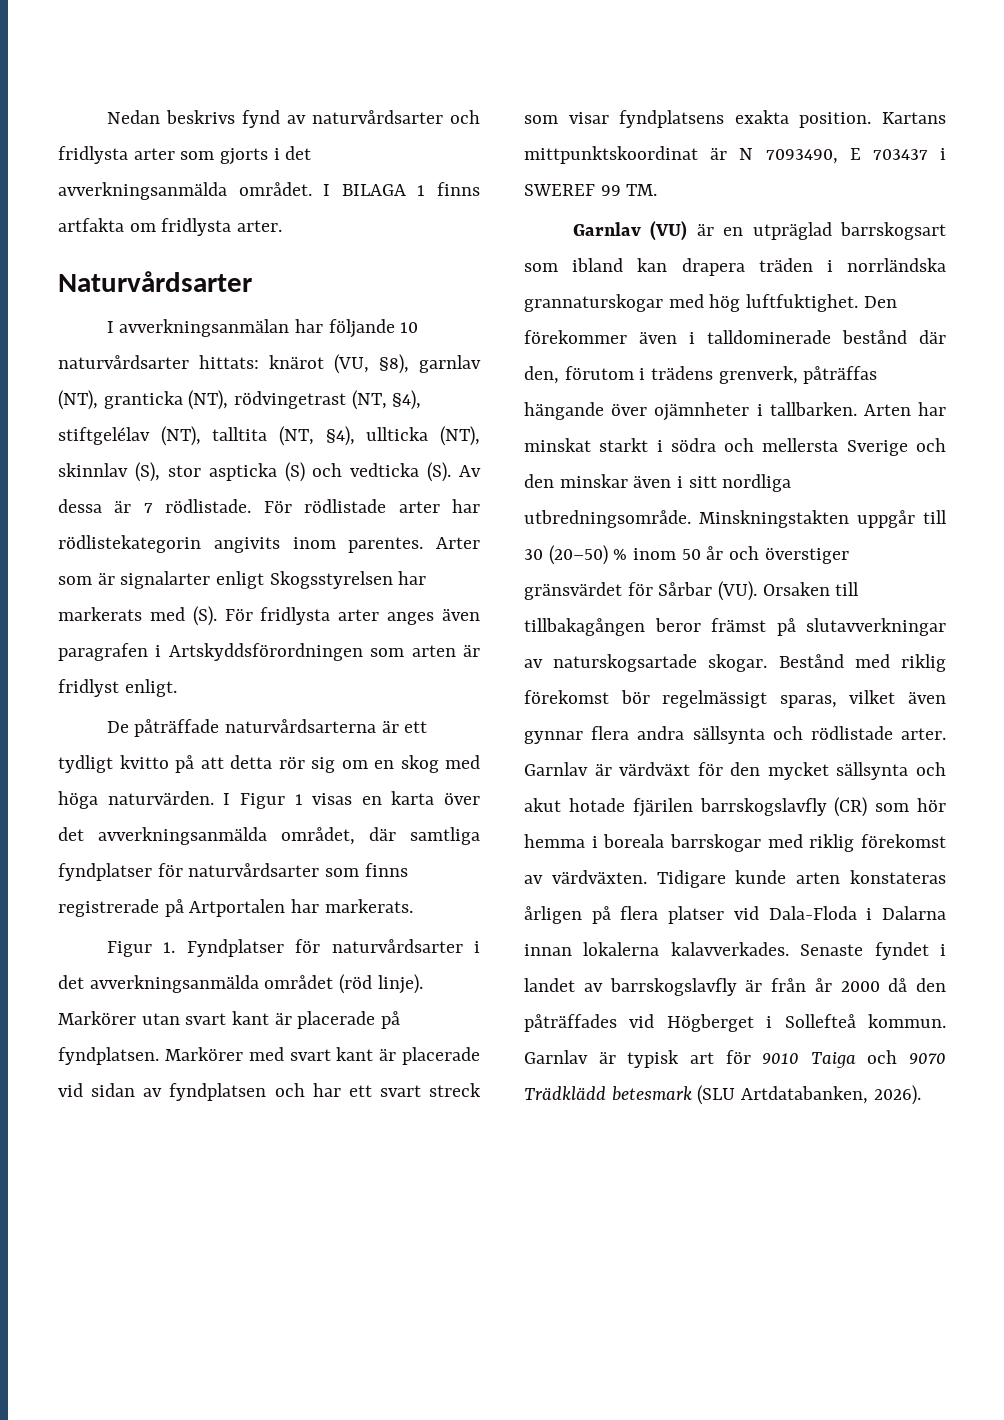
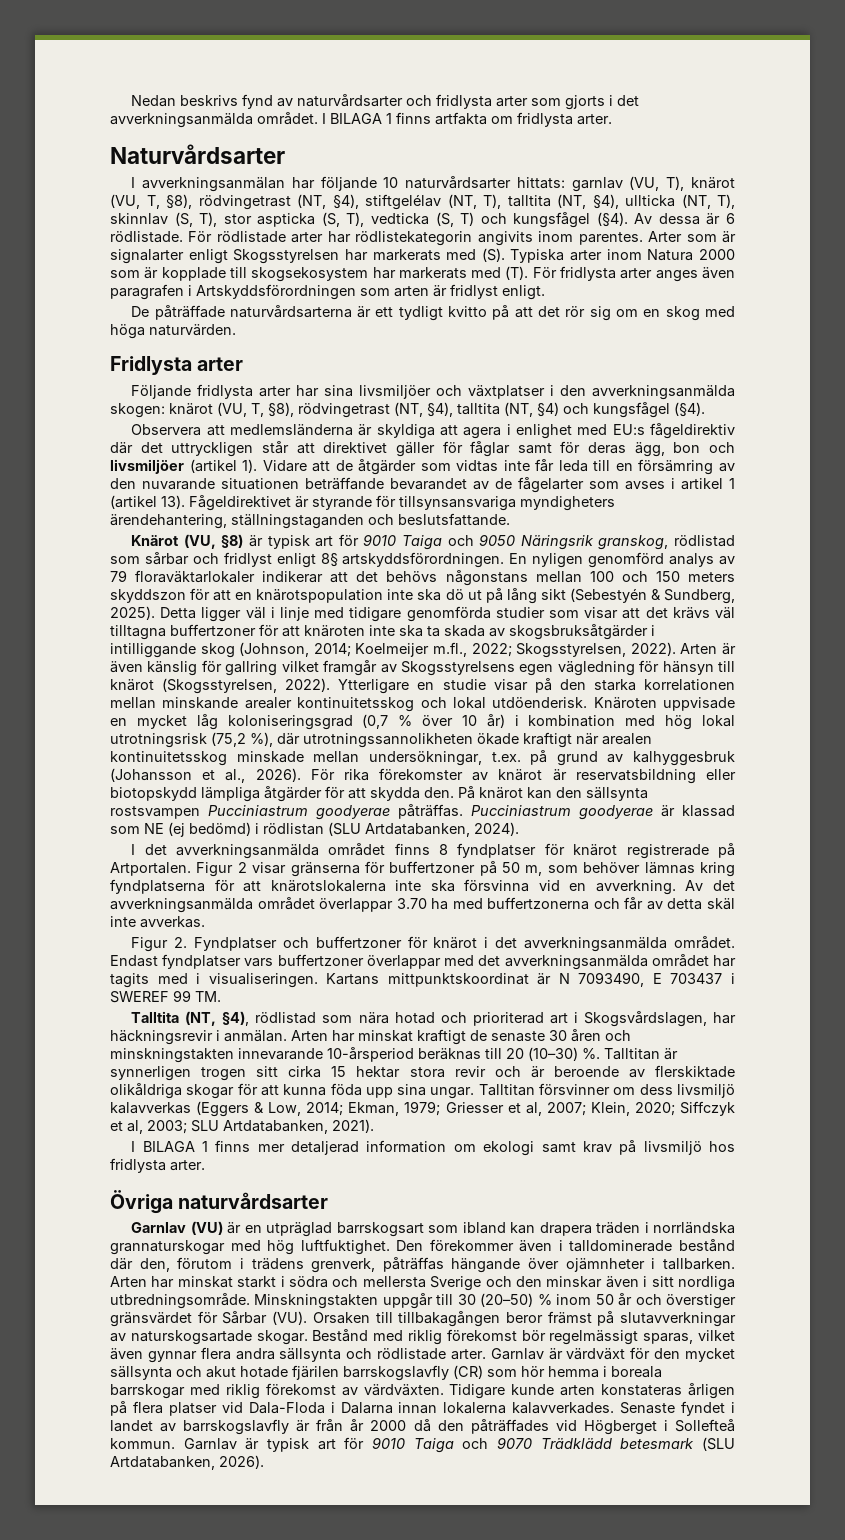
[269,354,481,374] [58,390,229,410] knärot (VU, §8), garnlav (NT), granticka (NT), -> [571,176,735,192] [110,194,192,209] garnlav (VU, T), knärot (VU, T, §8),
[160,426,201,446] (NT), -> [447,194,501,209] (NT, T),
[440,426,481,446] [58,462,452,482] (NT), skinnlav (S), stor aspticka (S) och vedticka (S). -> [681,194,735,209] [110,212,628,228] (NT, T), skinnlav (S, T), stor aspticka (S, T), vedticka (S, T) och kungsfågel (§4).
[143,503,153,513] 7 -> [726,213,735,224] 6
(217, 616) none -> [510,249,735,263] [110,266,529,282] Typiska arter inom Natura 2000 som är kopplade till skogsekosystem har markerats med (T).
[230,755,272,769] detta -> [538,306,561,317] det
[223,791,480,809] [58,827,480,845] [58,863,408,881] [58,899,413,917] [106,939,480,957] [58,974,423,994] [58,1011,401,1029] [58,1047,480,1065] [58,1083,481,1101] [524,110,872,128] I Figur 1 visas en karta över det avverkningsanmälda området, där samtliga fyndplatser för naturvårdsarter som finns registrerade på Artportalen har markerats. // Figur 1. Fyndplatser för naturvårdsarter i det avverkningsanmälda området (röd linje). Markörer utan svart kant är placerade på fyndplatsen. Markörer med svart kant är placerade vid sidan av fyndplatsen och har ett svart streck som visar fyndplatsens exakta position. -> [110,356,244,375] [131,384,735,400] [110,402,705,418] [131,423,736,439] [110,441,735,457] [110,459,736,475] [110,477,735,493] [110,495,615,511] [110,513,510,529] [131,534,735,550] [110,552,735,568] [110,570,735,586] [110,588,735,604] [110,606,736,622] [110,624,655,640] [110,642,737,658] [110,660,735,676] [110,678,736,694] [110,697,735,712] [110,714,735,730] [110,732,652,748] [110,750,735,766] [110,768,736,784] [110,786,648,802] [110,804,735,820] [110,822,519,837] [131,843,736,859] [110,861,735,877] [110,879,735,895] [110,897,735,913] [110,916,205,928] [131,936,736,952] [110,954,736,970] [110,973,318,988] // Fridlysta arter // Följande fridlysta arter har sina livsmiljöer och växtplatser i den avverkningsanmälda skogen: knärot (VU, T, §8), rödvingetrast (NT, §4), talltita (NT, §4) och kungsfågel (§4). // Observera att medlemsländerna är skyldiga att agera i enlighet med EU:s fågeldirektiv där det uttryckligen står att direktivet gäller för fåglar samt för deras ägg, bon och livsmiljöer (artikel 1). Vidare att de åtgärder som vidtas inte får leda till en försämring av den nuvarande situationen beträffande bevarandet av de fågelarter som avses i artikel 1 (artikel 13). Fågeldirektivet är styrande för tillsynsansvariga myndigheters ärendehantering, ställningstaganden och beslutsfattande. // Knärot (VU, §8) är typisk art för 9010 Taiga och 9050 Näringsrik granskog, rödlistad som sårbar och fridlyst enligt 8§ artskyddsförordningen. En nyligen genomförd analys av 79 floraväktarlokaler indikerar att det behövs någonstans mellan 100 och 150 meters skyddszon för att en knärotspopulation inte ska dö ut på lång sikt (Sebestyén & Sundberg, 2025). Detta ligger väl i linje med tidigare genomförda studier som visar att det krävs väl tilltagna buffertzoner för att knäroten inte ska ta skada av skogsbruksåtgärder i intilliggande skog (Johnson, 2014; Koelmeijer m.fl., 2022; Skogsstyrelsen, 2022). Arten är även känslig för gallring vilket framgår av Skogsstyrelsens egen vägledning för hänsyn till knärot (Skogsstyrelsen, 2022). Ytterligare en studie visar på den starka korrelationen mellan minskande arealer kontinuitetsskog och lokal utdöenderisk. Knäroten uppvisade en mycket låg koloniseringsgrad (0,7 % över 10 år) i kombination med hög lokal utrotningsrisk (75,2 %), där utrotningssannolikheten ökade kraftigt när arealen kontinuitetsskog minskade mellan undersökningar, t.ex. på grund av kalhyggesbruk (Johansson et al., 2026). För rika förekomster av knärot är reservatsbildning eller biotopskydd lämpliga åtgärder för att skydda den. På knärot kan den sällsynta rostsvampen Pucciniastrum goodyerae påträffas. Pucciniastrum goodyerae är klassad som NE (ej bedömd) i rödlistan (SLU Artdatabanken, 2024). // I det avverkningsanmälda området finns 8 fyndplatser för knärot registrerade på Artportalen. Figur 2 visar gränserna för buffertzoner på 50 m, som behöver lämnas kring fyndplatserna för att knärotslokalerna inte ska försvinna vid en avverkning. Av det avverkningsanmälda området överlappar 3.70 ha med buffertzonerna och får av detta skäl inte avverkas. // Figur 2. Fyndplatser och buffertzoner för knärot i det avverkningsanmälda området. Endast fyndplatser vars buffertzoner överlappar med det avverkningsanmälda området har tagits med i visualiseringen.
(658, 190) none -> [131,1011,736,1027] [110,1029,631,1045] [110,1047,678,1063] [110,1065,735,1081] [110,1083,735,1099] [110,1101,736,1117] [110,1119,374,1134] [131,1140,735,1156] [110,1158,205,1173] [110,1190,329,1214] // Talltita (NT, §4), rödlistad som nära hotad och prioriterad art i Skogsvårdslagen, har häckningsrevir i anmälan. Arten har minskat kraftigt de senaste 30 åren och minskningstakten innevarande 10-årsperiod beräknas till 20 (10–30) %. Talltitan är synnerligen trogen sitt cirka 15 hektar stora revir och är beroende av flerskiktade olikåldriga skogar för att kunna föda upp sina ungar. Talltitan försvinner om dess livsmiljö kalavverkas (Eggers & Low, 2014; Ekman, 1979; Griesser et al, 2007; Klein, 2020; Siffczyk et al, 2003; SLU Artdatabanken, 2021). // I BILAGA 1 finns mer detaljerad information om ekologi samt krav på livsmiljö hos fridlysta arter. // Övriga naturvårdsarter

